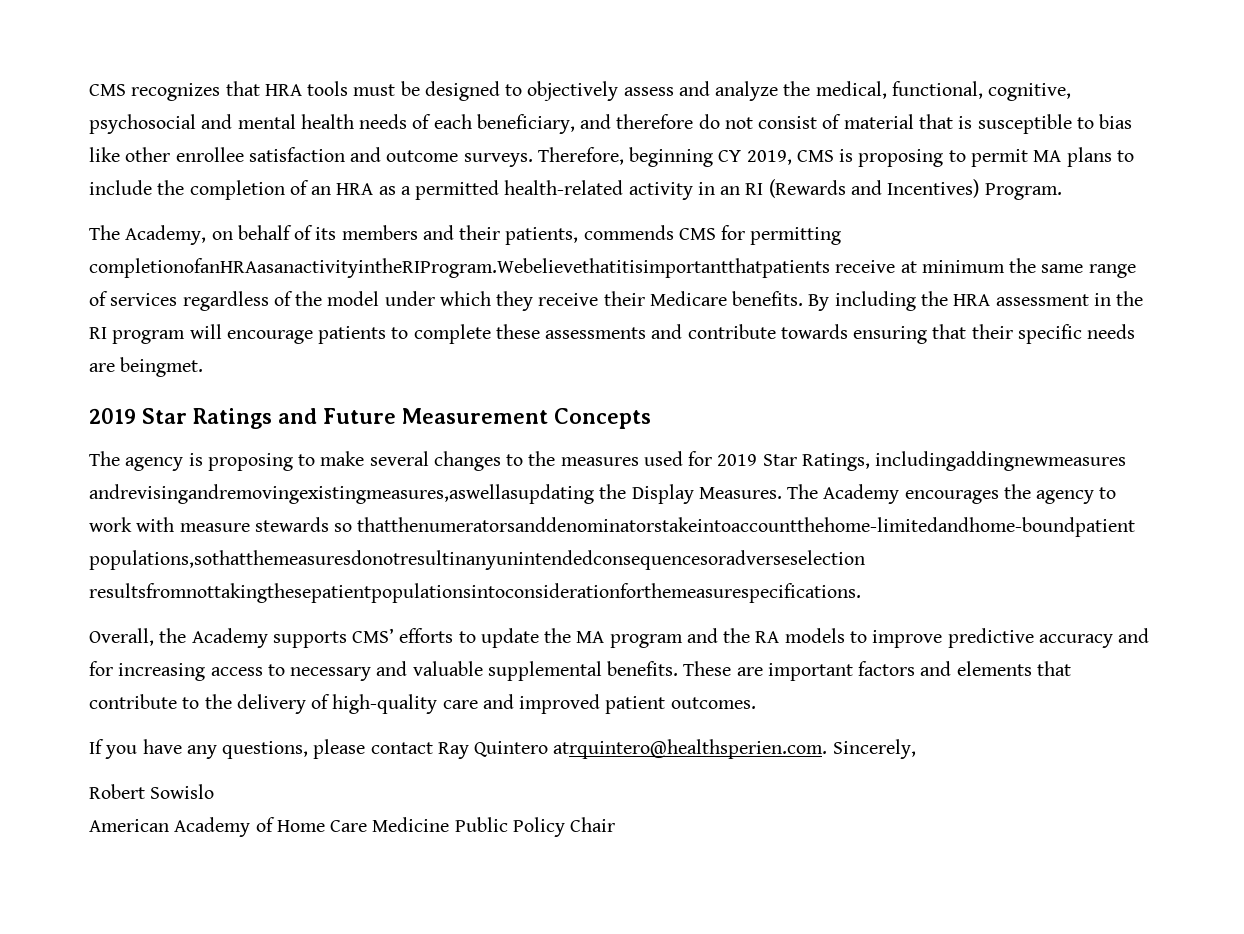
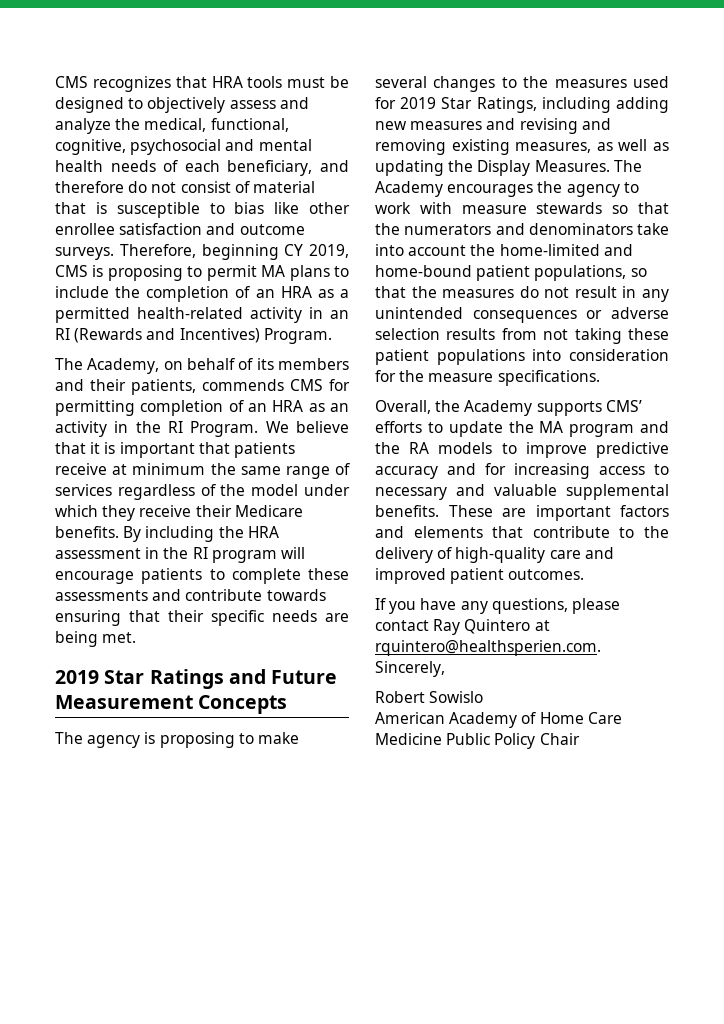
[89,258,830,278] completionofanHRAasanactivityintheRIProgram.Webelievethatitisimportantthatpatients -> [140,400,349,416] [55,421,349,437] [55,442,295,458] completion of an HRA as an activity in the RI Program. We believe that it is important that patients
[120,357,204,377] beingmet. -> [55,631,137,647] being met.
[875,451,1127,471] [89,484,594,504] includingaddingnewmeasures andrevisingandremovingexistingmeasures,aswellasupdating -> [541,97,669,113] [375,118,611,134] [375,139,669,155] [375,160,444,176] including adding new measures and revising and removing existing measures, as well as updating
[357,517,1136,537] [89,550,865,570] [89,583,861,603] thatthenumeratorsanddenominatorstakeintoaccountthehome-limitedandhome-boundpatient populations,sothatthemeasuresdonotresultinanyunintendedconsequencesoradverseselection resultsfromnottakingthesepatientpopulationsintoconsiderationforthemeasurespecifications. -> [638,202,669,214] [375,223,669,235] [375,244,633,256] [375,265,647,281] [375,286,669,302] [375,307,669,323] [375,328,669,344] [375,349,669,365] [375,370,600,386] that the numerators and denominators take into account the home-limited and home-bound patient populations, so that the measures do not result in any unintended consequences or adverse selection results from not taking these patient populations into consideration for the measure specifications.
[553,739,828,759] atrquintero@healthsperien.com. -> [534,620,550,631] [375,640,601,656] at rquintero@healthsperien.com.

